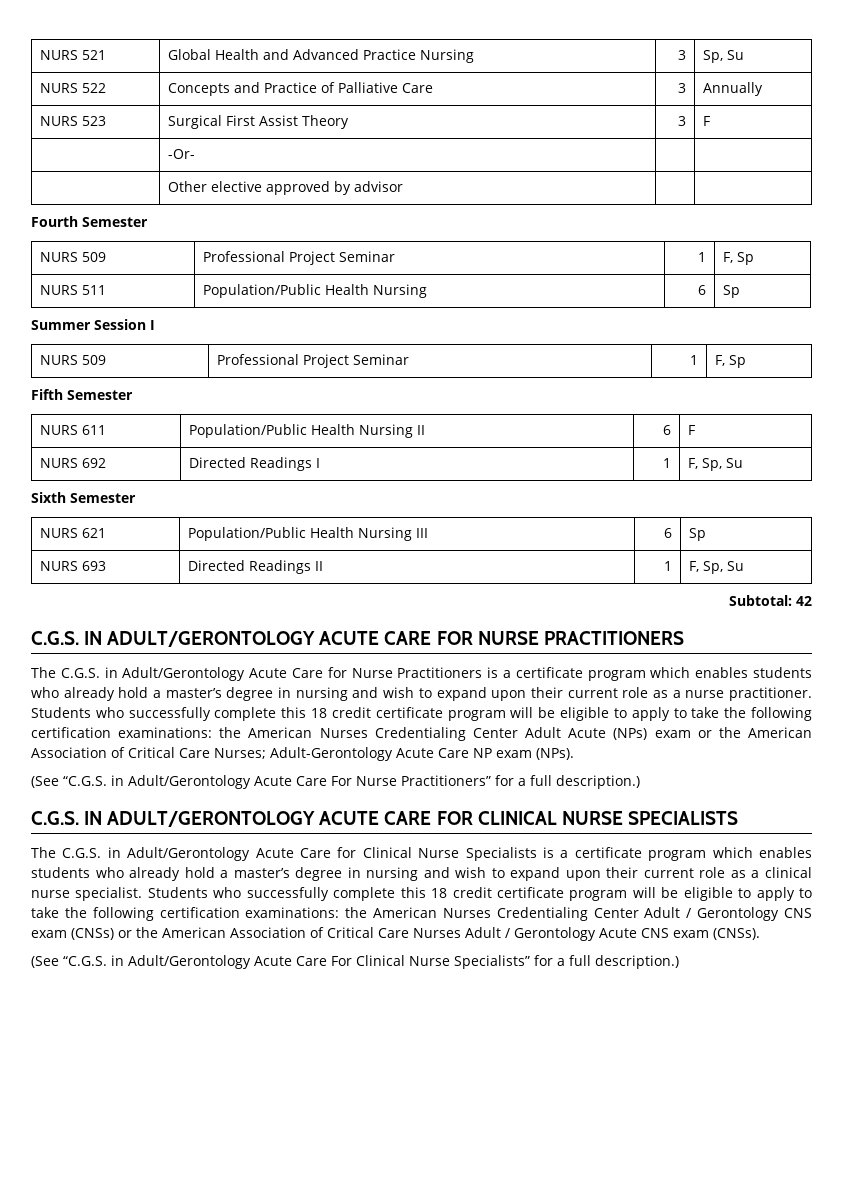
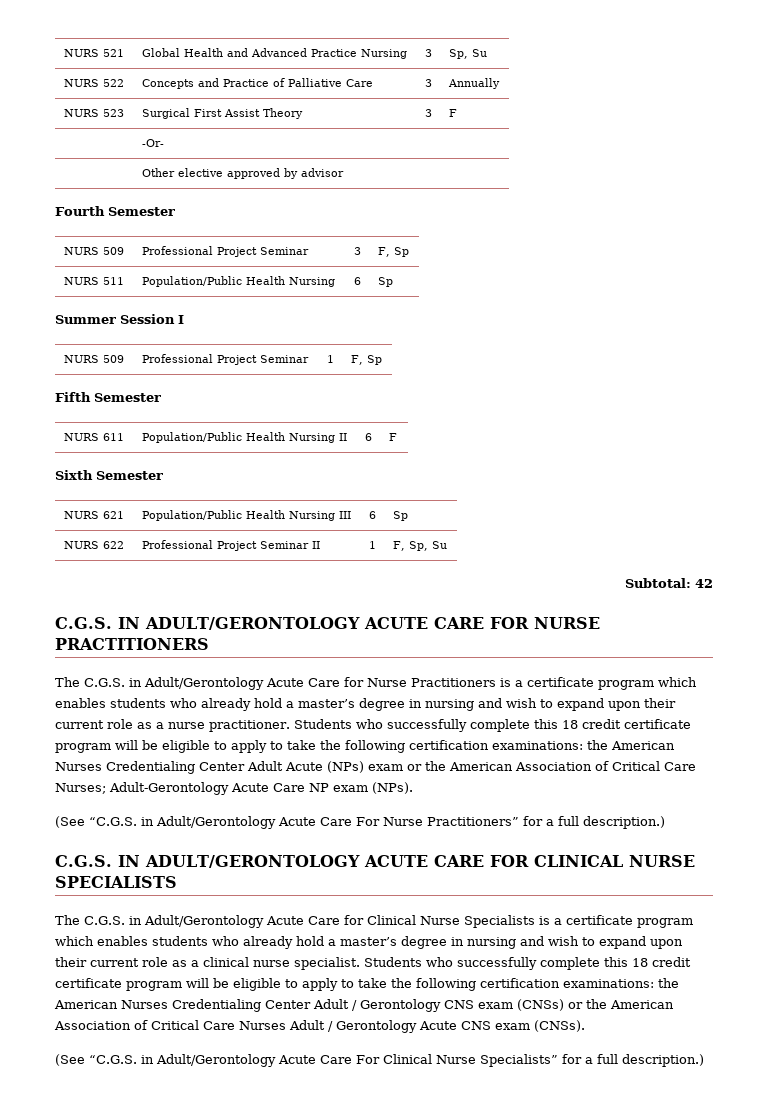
[698,252,707,262] 1 -> [354,247,362,255] 3
[39,458,106,468] [188,457,320,471] [663,458,672,468] [687,458,743,471] // NURS 692 | Directed Readings I | 1 | F, Sp, Su -> (397, 437) none
[81,561,106,571] [187,560,311,574] 693 | Directed Readings -> [102,541,124,549] [141,540,309,551] 622 | Professional Project Seminar

